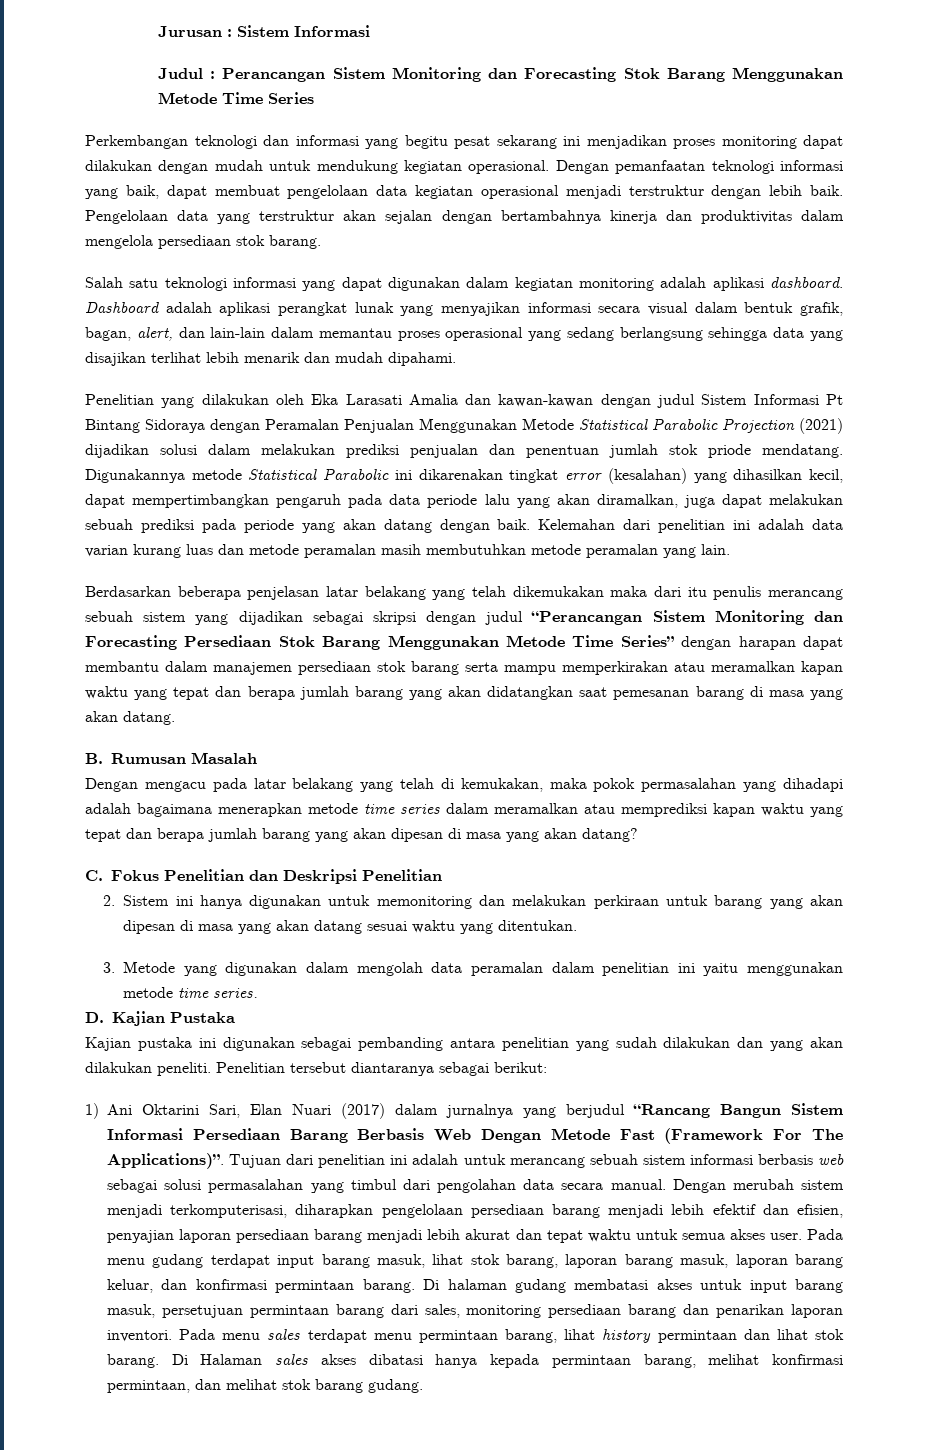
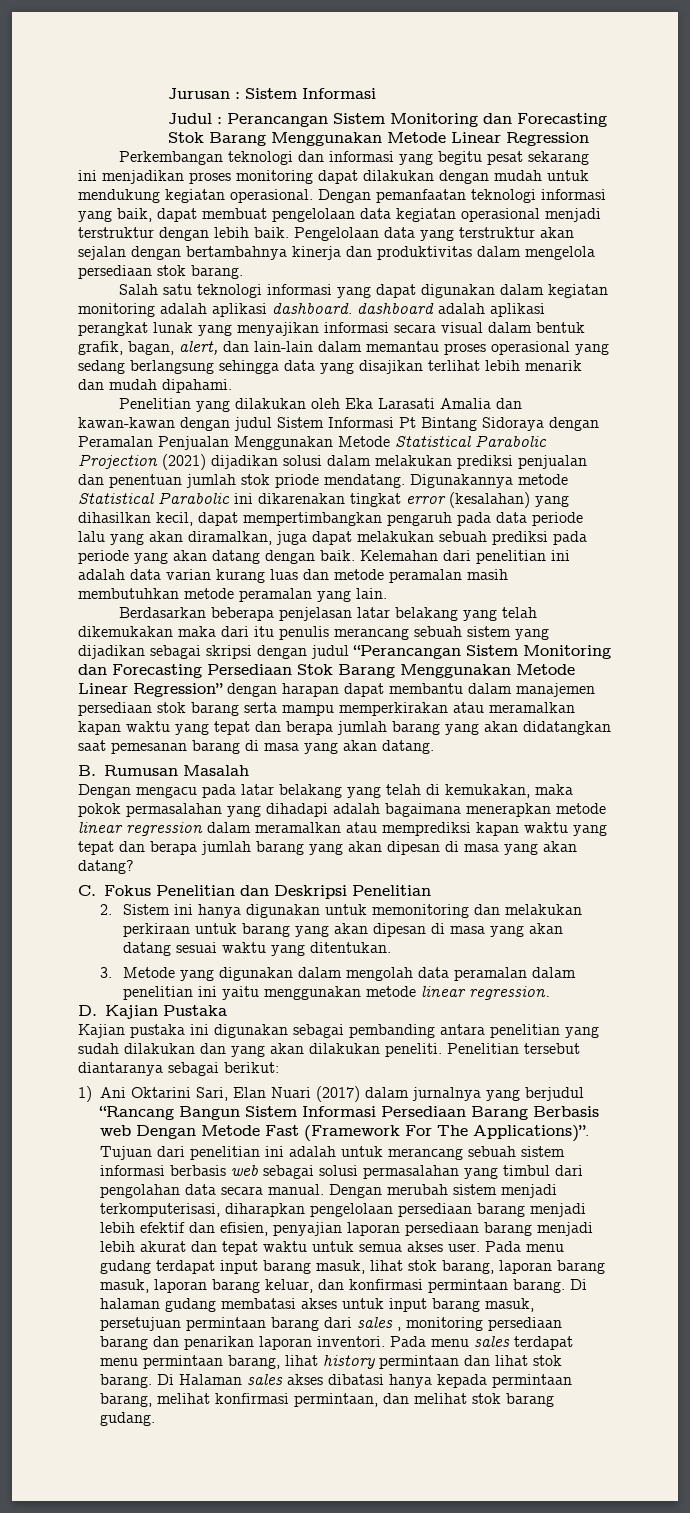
[221,92,314,104] Time Series -> [450,132,589,146] Linear Regression
[85,302,159,313] Dashboard -> [357,303,434,314] dashboard
[572,635,674,647] Time Series” -> [78,683,223,697] Linear Regression”
[364,804,440,814] time series -> [78,822,203,836] linear regression
[178,988,259,998] time series. -> [420,986,550,1000] linear regression.
[434,1129,472,1141] Web -> [100,1125,132,1136] web
[424,1304,460,1318] sales, -> [357,1317,402,1331] sales ,

